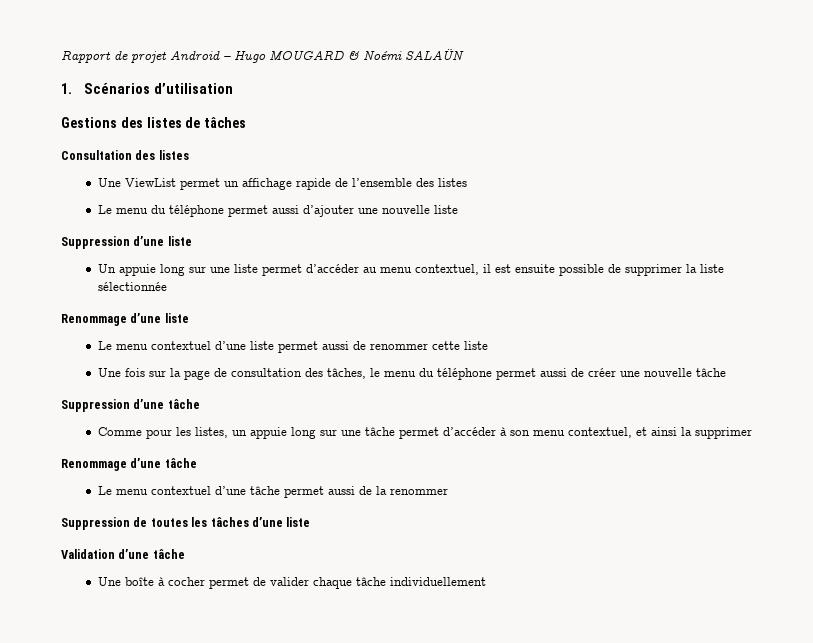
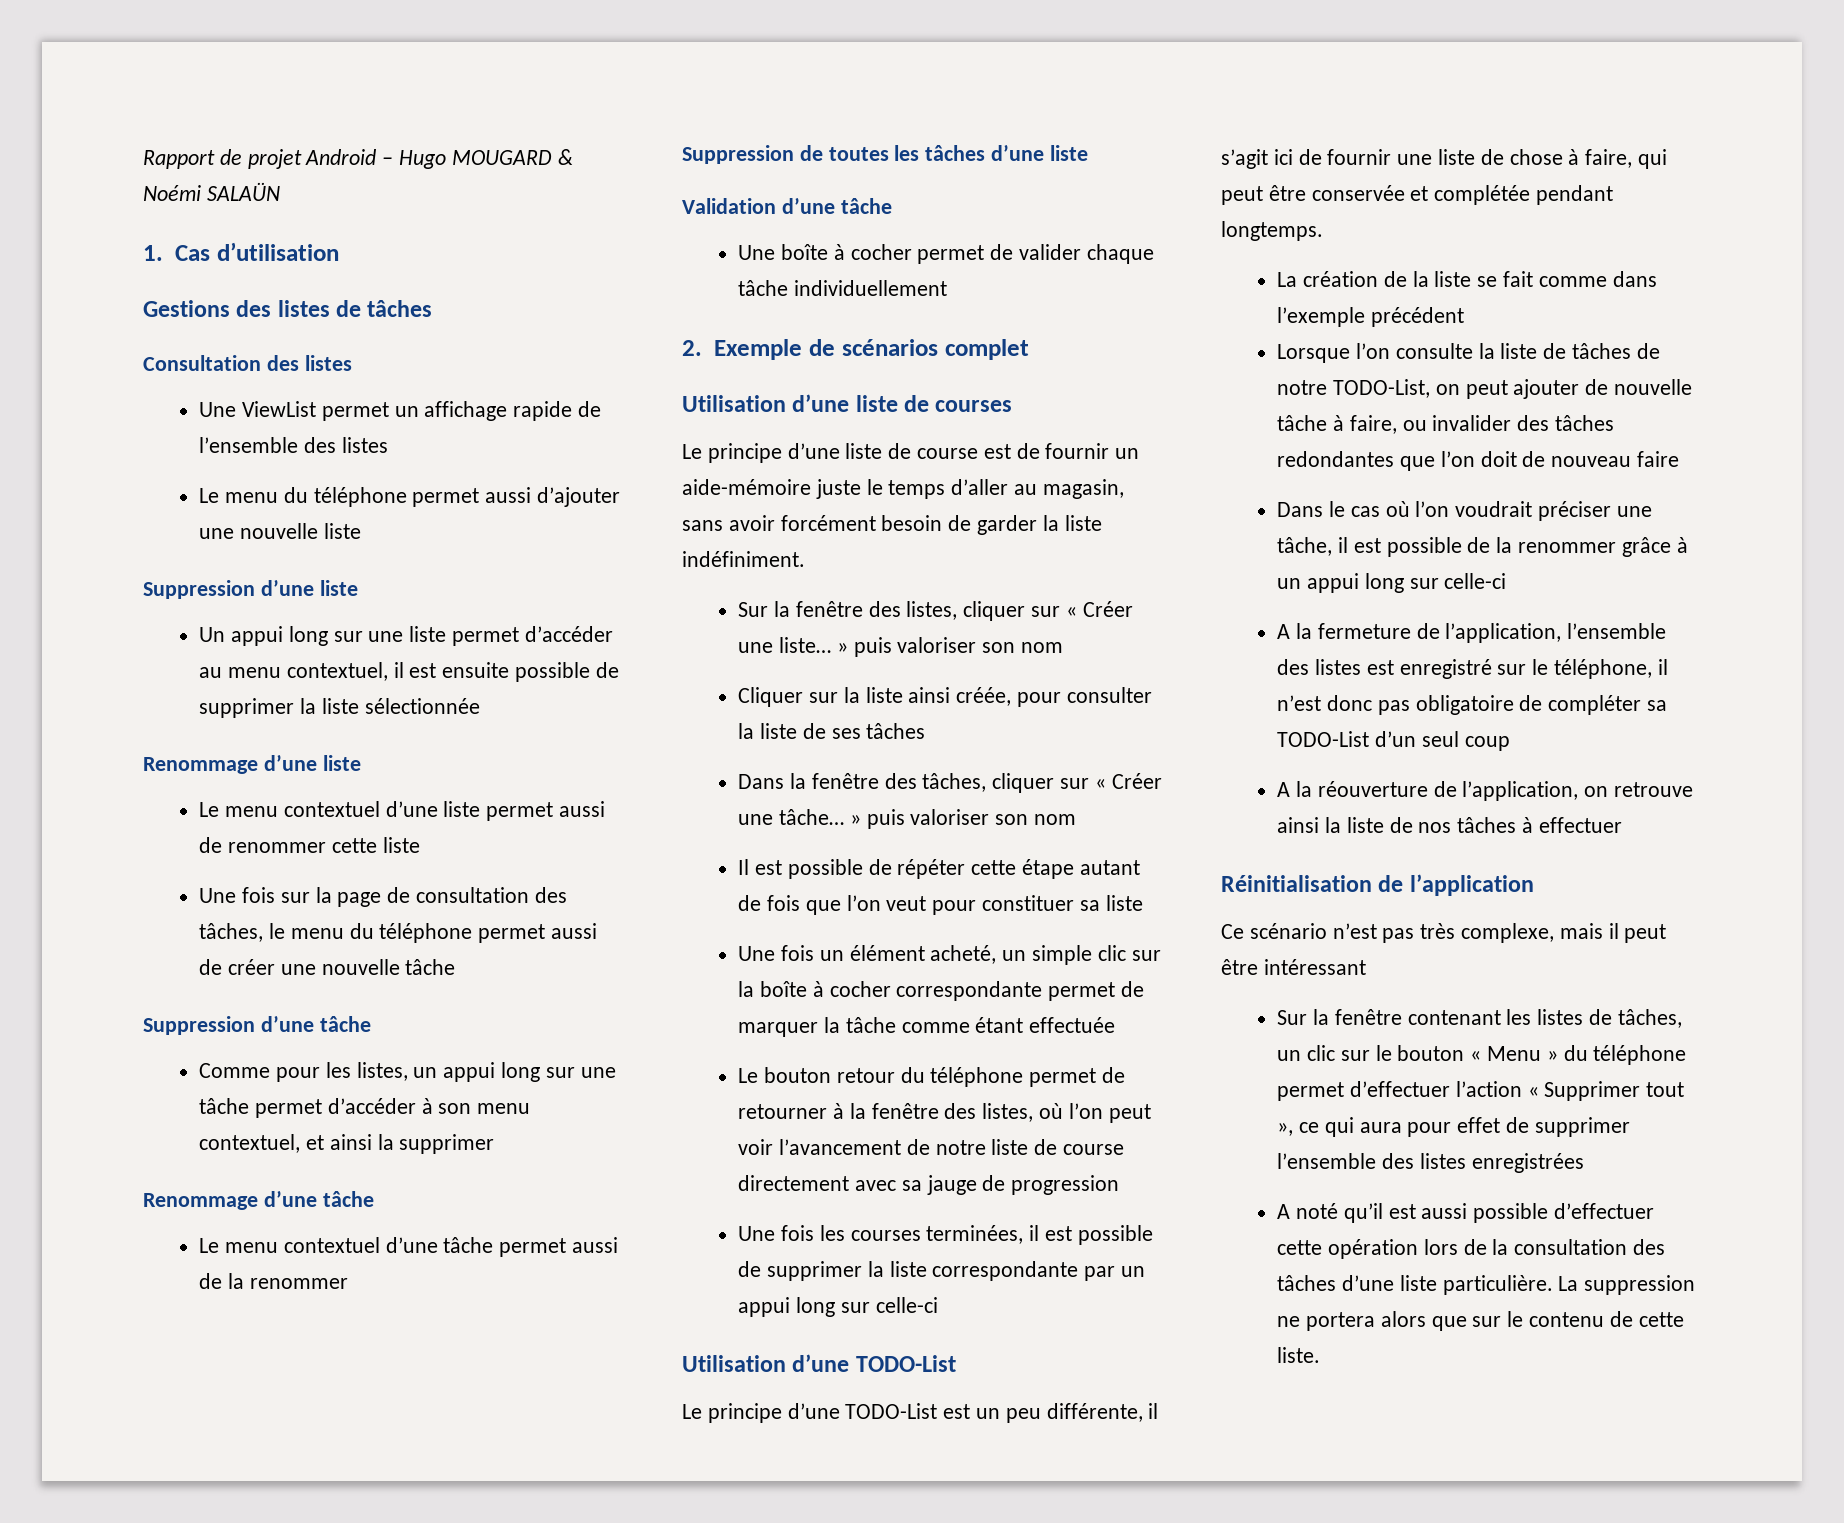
[83,83,150,94] Scénarios -> [175,245,211,261] Cas
[118,264,156,276] appuie -> [230,626,283,646] appui
[249,427,287,439] appuie -> [443,1062,496,1082] appui
(486, 581) none -> [682,339,1029,360] [682,394,1013,412] [682,443,1140,463] [682,479,1124,499] [682,515,1102,535] [682,551,805,567] [738,601,1133,621] [738,637,1063,657] [738,687,1152,707] [738,723,926,739] [738,773,1162,793] [738,809,1076,829] [738,859,1140,879] [738,895,1143,915] [738,945,1161,965] [738,981,1144,1001] [738,1017,1116,1037] [738,1067,1125,1087] [738,1103,1151,1123] [738,1139,1124,1155] [738,1175,1120,1195] [738,1225,1153,1245] [738,1261,1145,1281] [738,1297,938,1317] [682,1354,956,1372] [682,1403,1159,1423] [1221,149,1668,169] [1221,185,1614,205] [1221,221,1323,241] [1277,271,1657,287] [1277,307,1464,327] [1277,343,1660,363] [1277,379,1692,399] [1277,415,1614,434] [1277,451,1679,471] [1277,501,1652,521] [1277,537,1688,557] [1277,573,1507,593] [1277,623,1667,643] [1277,659,1668,679] [1277,695,1667,715] [1277,731,1510,751] [1277,781,1693,801] [1277,817,1622,833] [1221,874,1534,896] [1221,923,1667,943] [1221,959,1366,975] [1277,1009,1682,1028] [1277,1045,1687,1065] [1277,1081,1685,1101] [1277,1117,1630,1137] [1277,1153,1584,1173] [1277,1203,1654,1223] [1277,1239,1665,1259] [1277,1275,1696,1295] [1277,1311,1684,1331] [1277,1347,1321,1363] // 2. Exemple de scénarios complet // Utilisation d’une liste de courses // Le principe d’une liste de course est de fournir un aide-mémoire juste le temps d’aller au magasin, sans avoir forcément besoin de garder la liste indéfiniment. // Sur la fenêtre des listes, cliquer sur « Créer une liste… » puis valoriser son nom // Cliquer sur la liste ainsi créée, pour consulter la liste de ses tâches // Dans la fenêtre des tâches, cliquer sur « Créer une tâche… » puis valoriser son nom // Il est possible de répéter cette étape autant de fois que l’on veut pour constituer sa liste // Une fois un élément acheté, un simple clic sur la boîte à cocher correspondante permet de marquer la tâche comme étant effectuée // Le bouton retour du téléphone permet de retourner à la fenêtre des listes, où l’on peut voir l’avancement de notre liste de course directement avec sa jauge de progression // Une fois les courses terminées, il est possible de supprimer la liste correspondante par un appui long sur celle-ci // Utilisation d’une TODO-List // Le principe d’une TODO-List est un peu différente, il s’agit ici de fournir une liste de chose à faire, qui peut être conservée et complétée pendant longtemps. // La création de la liste se fait comme dans l’exemple précédent // Lorsque l’on consulte la liste de tâches de notre TODO-List, on peut ajouter de nouvelle tâche à faire, ou invalider des tâches redondantes que l’on doit de nouveau faire // Dans le cas où l’on voudrait préciser une tâche, il est possible de la renommer grâce à un appui long sur celle-ci // A la fermeture de l’application, l’ensemble des listes est enregistré sur le téléphone, il n’est donc pas obligatoire de compléter sa TODO-List d’un seul coup // A la réouverture de l’application, on retrouve ainsi la liste de nos tâches à effectuer // Réinitialisation de l’application // Ce scénario n’est pas très complexe, mais il peut être intéressant // Sur la fenêtre contenant les listes de tâches, un clic sur le bouton « Menu » du téléphone permet d’effectuer l’action « Supprimer tout », ce qui aura pour effet de supprimer l’ensemble des listes enregistrées // A noté qu’il est aussi possible d’effectuer cette opération lors de la consultation des tâches d’une liste particulière. La suppression ne portera alors que sur le contenu de cette liste.

